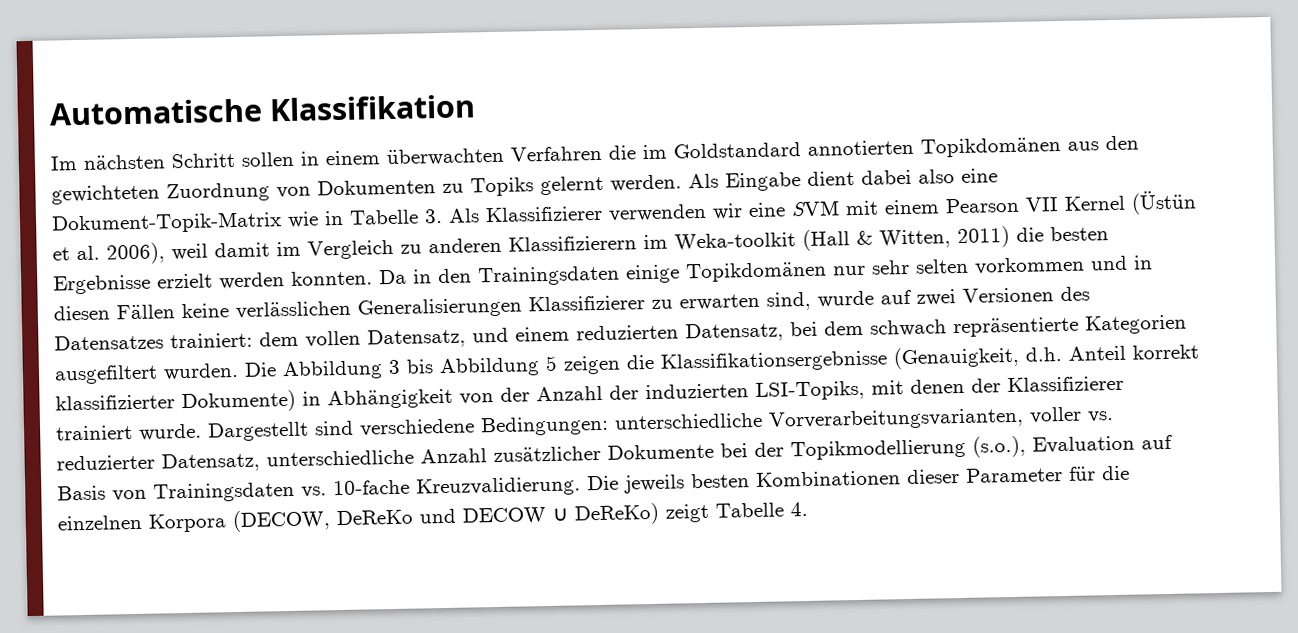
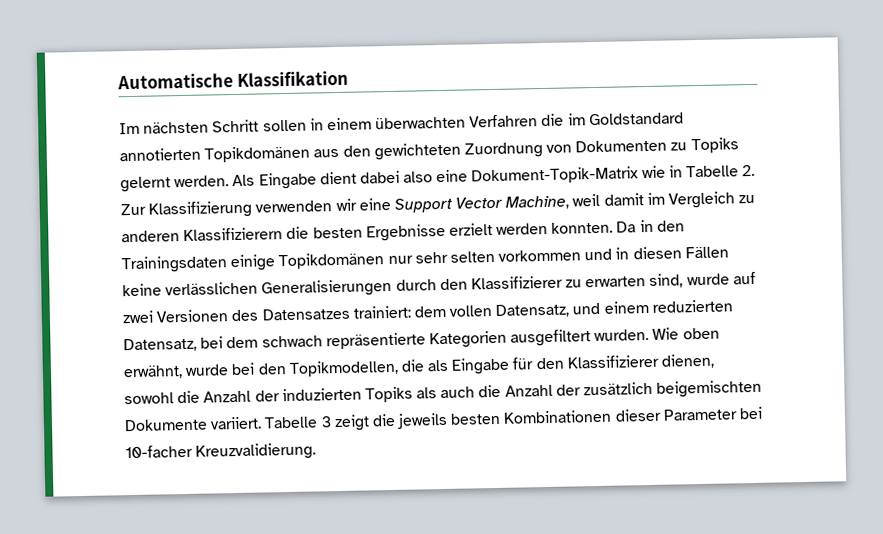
[424,190,1197,224] [52,242,165,265] 3. Als Klassifizierer verwenden wir eine SVM mit einem Pearson VII Kernel (Üstün et al. 2006), -> [742,164,756,177] [120,195,570,219] 2. Zur Klassifizierung verwenden wir eine Support Vector Machine,
[643,226,1010,252] im Weka-toolkit (Hall & Witten, 2011) -> (284, 234) none
(522, 308) none -> [395,278,468,291] durch den
[244,344,1199,381] [55,375,1124,414] [56,406,1114,442] [56,434,1173,473] [57,475,619,503] Die Abbildung 3 bis Abbildung 5 zeigen die Klassifikationsergebnisse (Genauigkeit, d.h. Anteil korrekt klassifizierter Dokumente) in Abhängigkeit von der Anzahl der induzierten LSI-Topiks, mit denen der Klassifizierer trainiert wurde. Dargestellt sind verschiedene Bedingungen: unterschiedliche Vorverarbeitungsvarianten, voller vs. reduzierter Datensatz, unterschiedliche Anzahl zusätzlicher Dokumente bei der Topikmodellierung (s.o.), Evaluation auf Basis von Trainingsdaten vs. 10-fache Kreuzvalidierung. Die -> [652,327,720,340] [123,353,716,380] [124,379,763,405] [124,413,396,432] Wie oben erwähnt, wurde bei den Topikmodellen, die als Eingabe für den Klassifizierer dienen, sowohl die Anzahl der induzierten Topiks als auch die Anzahl der zusätzlich beigemischten Dokumente variiert. Tabelle 3 zeigt die
[1068,465,1130,481] [57,501,808,533] für die einzelnen Korpora (DECOW, DeReKo und DECOW ∪ DeReKo) zeigt Tabelle 4. -> [739,406,764,420] [125,442,317,461] bei 10-facher Kreuzvalidierung.

